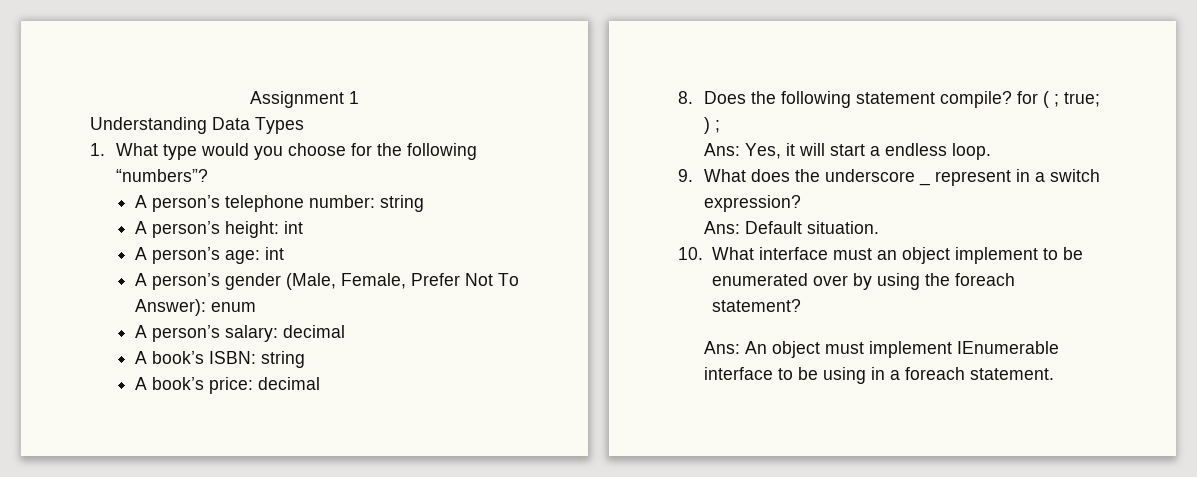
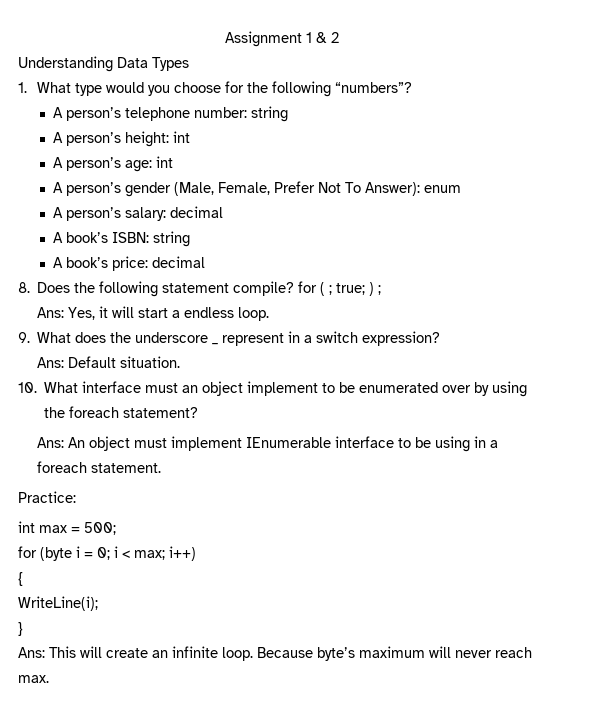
(359, 97) none -> [316,32,339,43] & 2
(1054, 374) none -> [18,491,76,503] [18,521,116,535] [18,546,196,561] [18,572,23,586] [18,596,98,611] [18,622,23,636] [18,646,532,661] [18,675,49,683] // Practice: // int max = 500; // for (byte i = 0; i < max; i++) // { // WriteLine(i); // } // Ans: This will create an infinite loop. Because byte’s maximum will never reach max.

